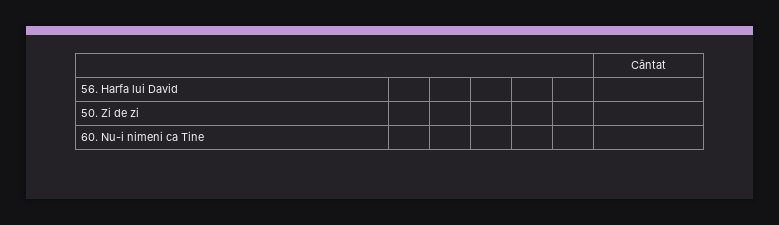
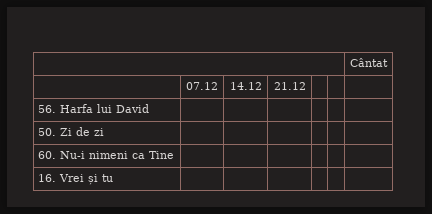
(666, 64) none -> [186,82,218,90] [229,82,262,90] [273,82,306,90] // | 07.12 | 14.12 | 21.12 | | |
(205, 136) none -> [38,174,114,185] // 16. Vrei și tu | | | | | |

